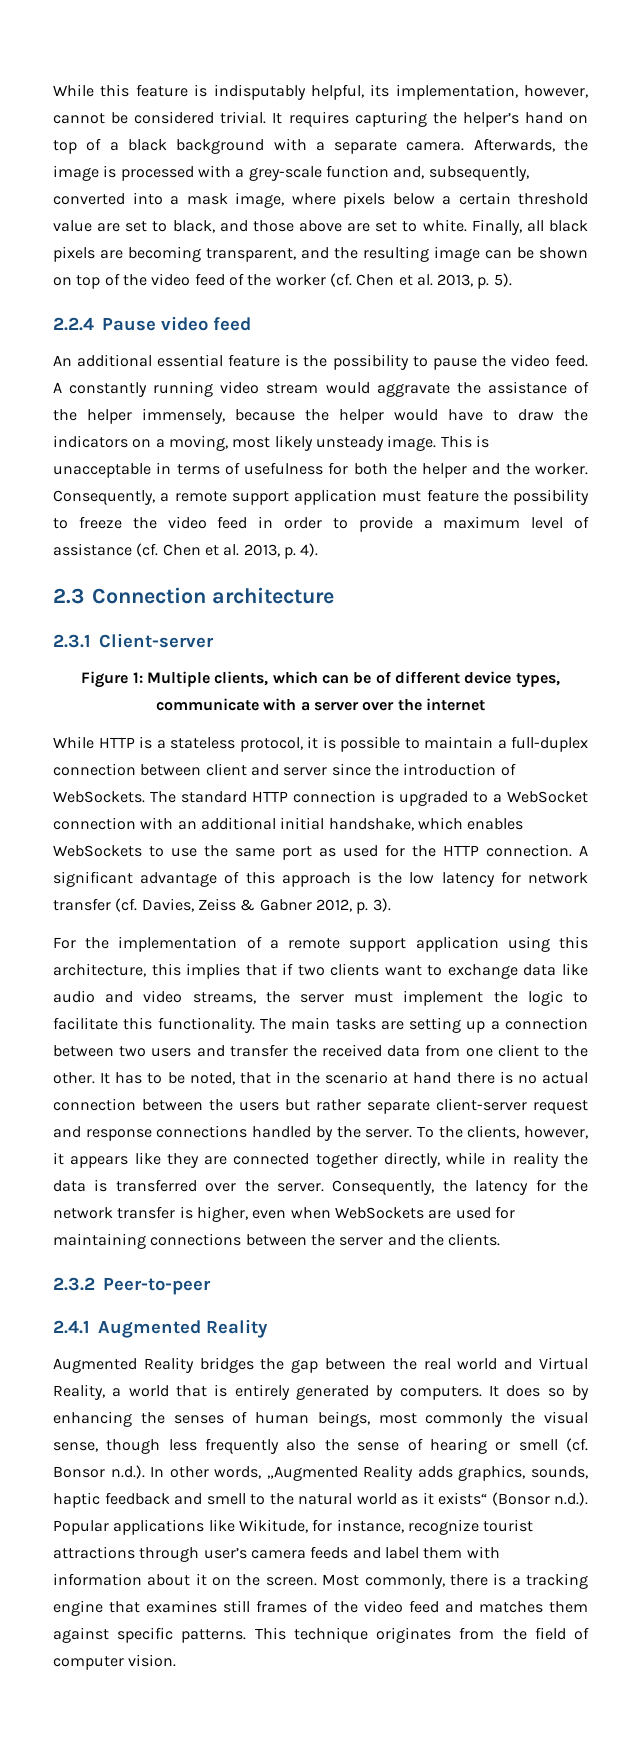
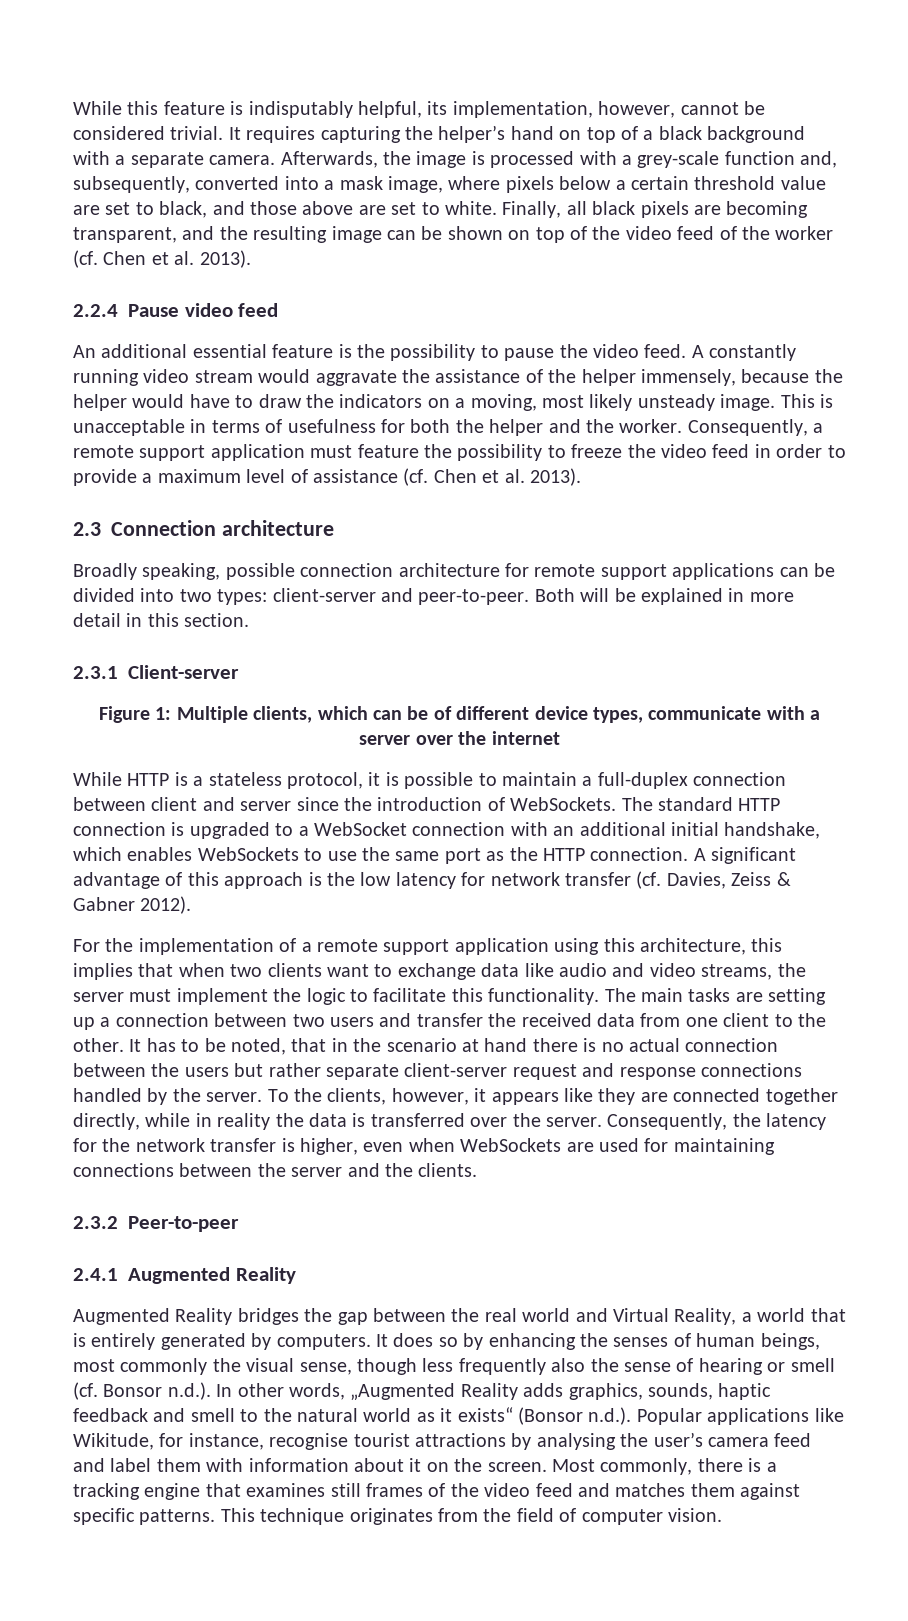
[437,273,512,289] 2013, p. 5). -> [199,250,251,268] 2013).
[243,543,319,559] 2013, p. 4). -> [529,468,581,486] 2013).
(334, 595) none -> [73,563,835,580] [73,588,794,605] [73,613,250,627] // Broadly speaking, possible connection architecture for remote support applications can be divided into two types: client-server and peer-to-peer. Both will be explained in more detail in this section.
[343,844,405,857] used for -> (505, 856) none
[315,898,391,914] 2012, p. 3). -> [140,896,192,914] 2012).
[282,963,294,975] if -> [178,963,225,977] when
[407,1519,479,1535] recognize -> [269,1433,349,1450] recognise
[139,1547,200,1562] through -> [511,1433,649,1450] by analysing the
[310,1546,349,1559] feeds -> [774,1433,812,1447] feed

